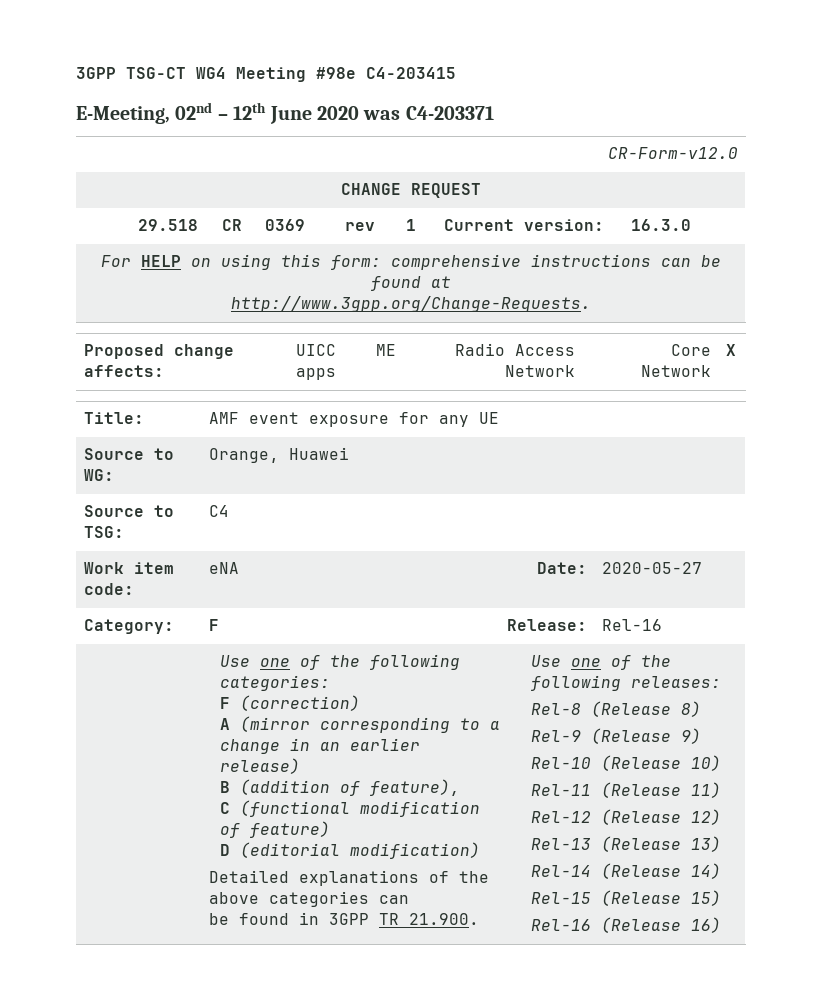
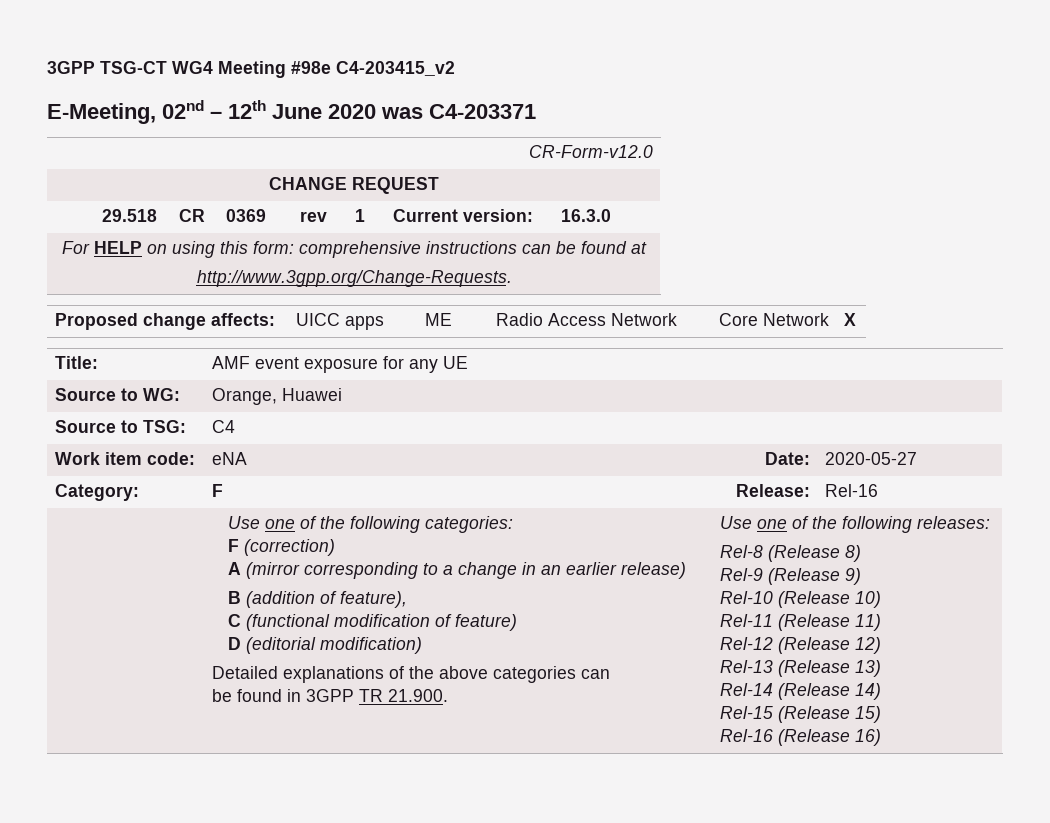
[366,67,456,79] C4-203415 -> [336,61,455,76] C4-203415_v2

